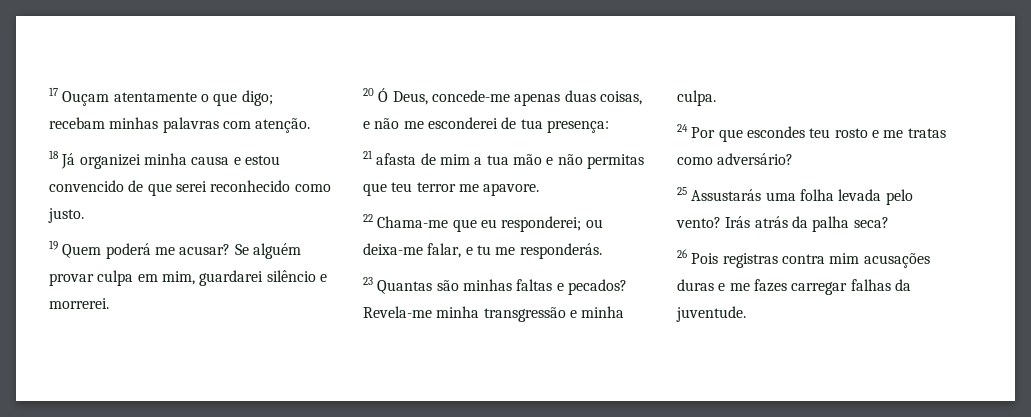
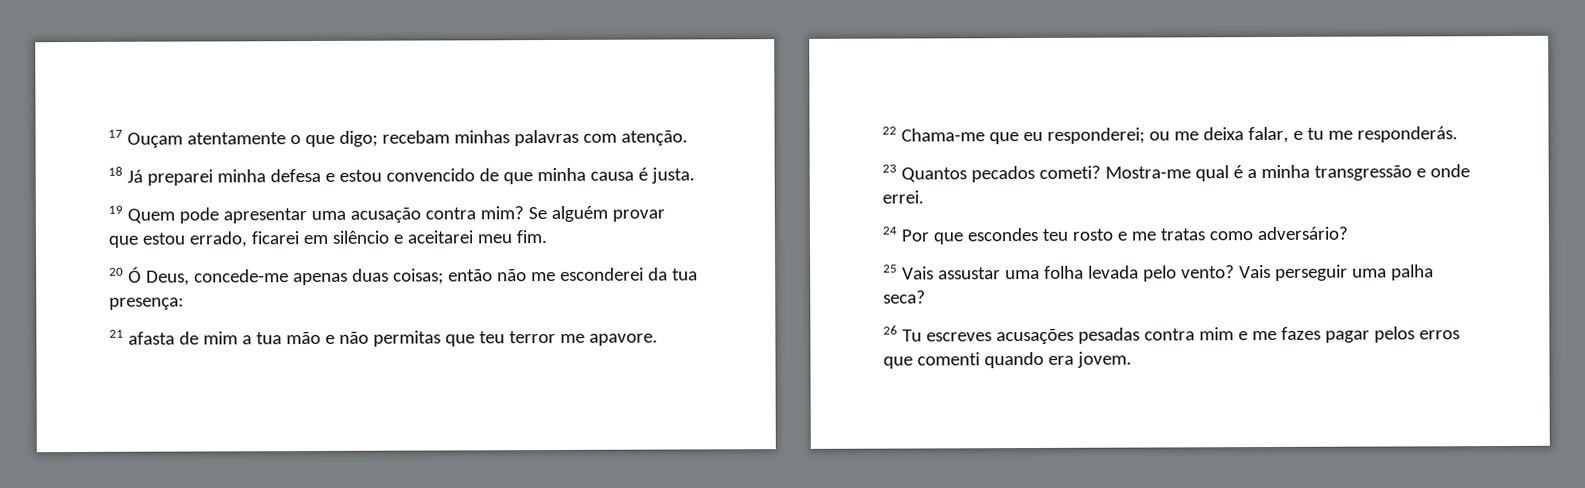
[79,153,230,169] organizei minha causa -> [146,168,321,186] preparei minha defesa
[175,180,331,192] [48,208,84,223] [49,240,301,259] [49,270,327,286] [49,298,109,309] serei reconhecido como justo. // 19 Quem poderá me acusar? Se alguém provar culpa em mim, guardarei silêncio e morrerei. -> [536,167,695,184] [108,205,665,224] [108,230,547,248] minha causa é justa. // 19 Quem pode apresentar uma acusação contra mim? Se alguém provar que estou errado, ficarei em silêncio e aceitarei meu fim.
[599,91,642,105] [363,121,370,129] coisas, e -> [392,268,493,285] coisas; então
[501,117,517,129] de -> [647,267,668,281] da
[363,243,423,255] deixa-me -> [1173,127,1244,141] me deixa
[377,279,627,295] [363,306,432,318] Quantas são minhas faltas e pecados? Revela-me -> [900,165,1257,183] Quantos pecados cometi? Mostra-me qual é a
[581,306,625,318] [677,90,716,106] minha culpa. -> [1429,164,1470,178] [882,190,924,204] onde errei.
[691,189,762,201] Assustarás -> [901,266,1001,280] Vais assustar
[725,216,808,228] Irás atrás da -> [1238,264,1387,281] Vais perseguir uma
[691,253,930,268] [677,279,911,295] [676,306,746,322] Pois registras contra mim acusações duras e me fazes carregar falhas da juventude. -> [901,326,1460,345] [883,351,1132,369] Tu escreves acusações pesadas contra mim e me fazes pagar pelos erros que comenti quando era jovem.

